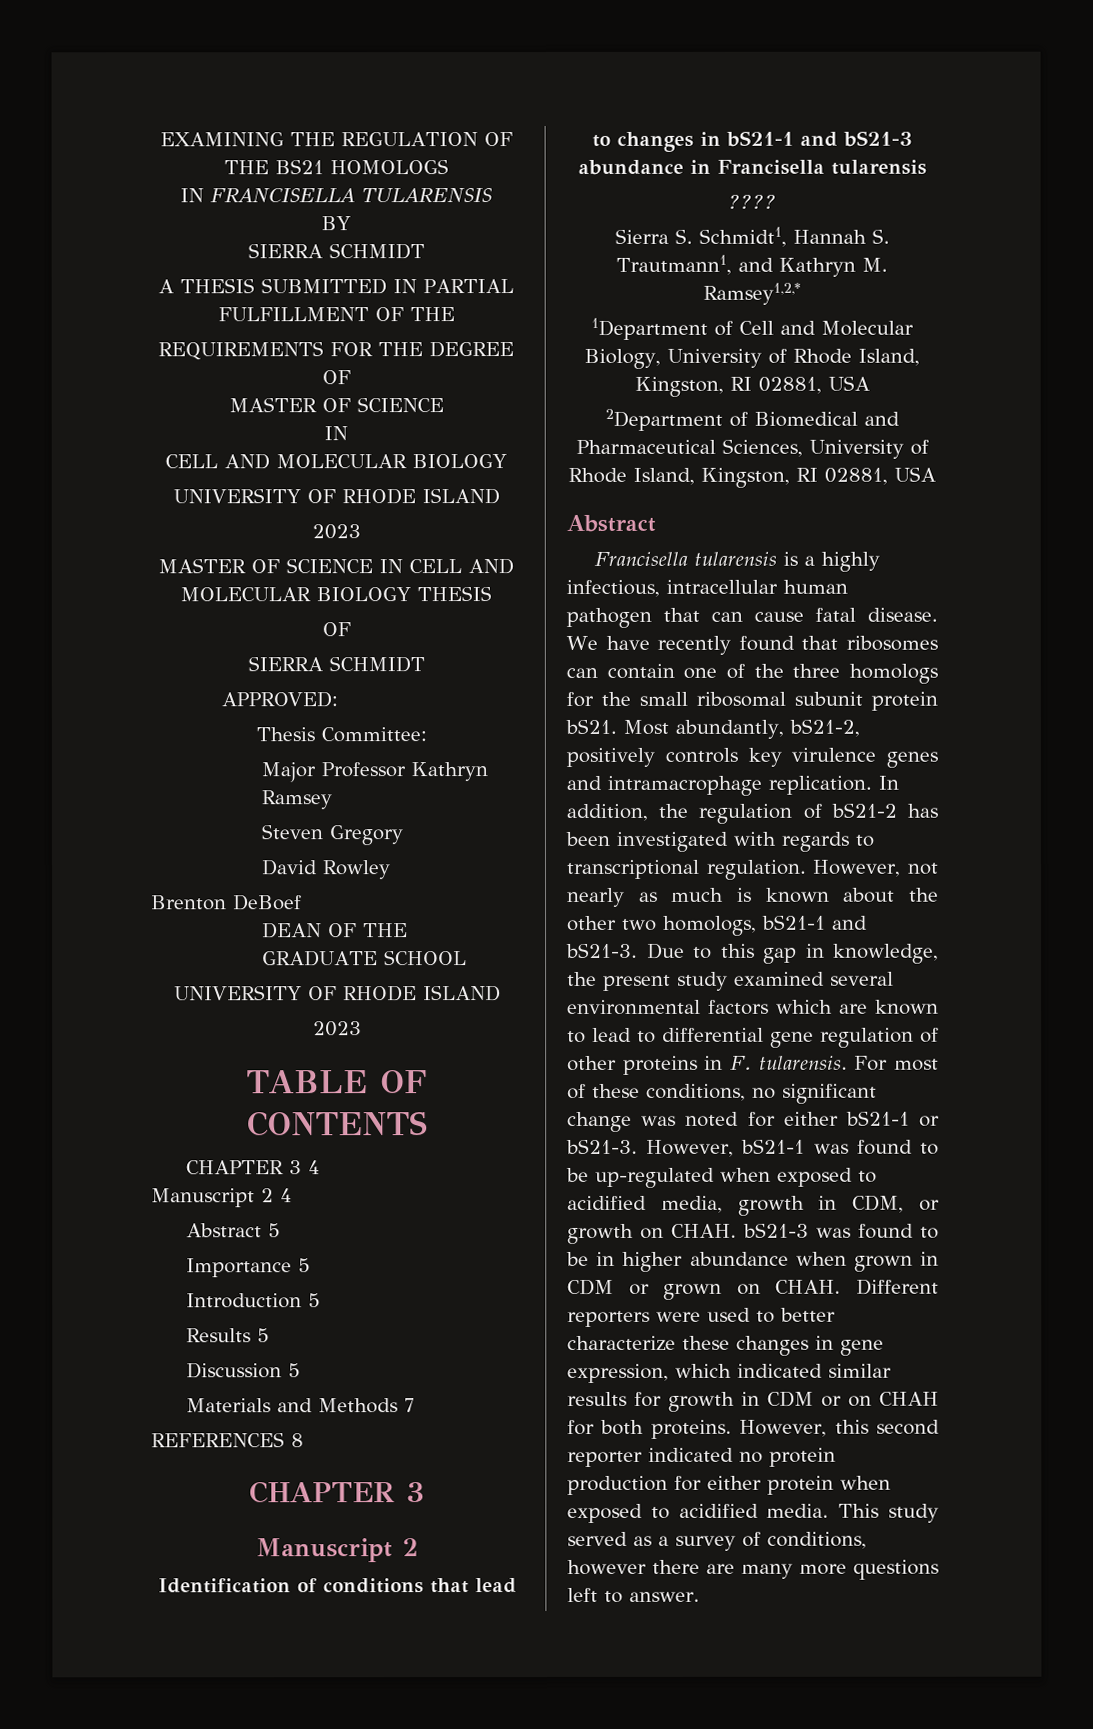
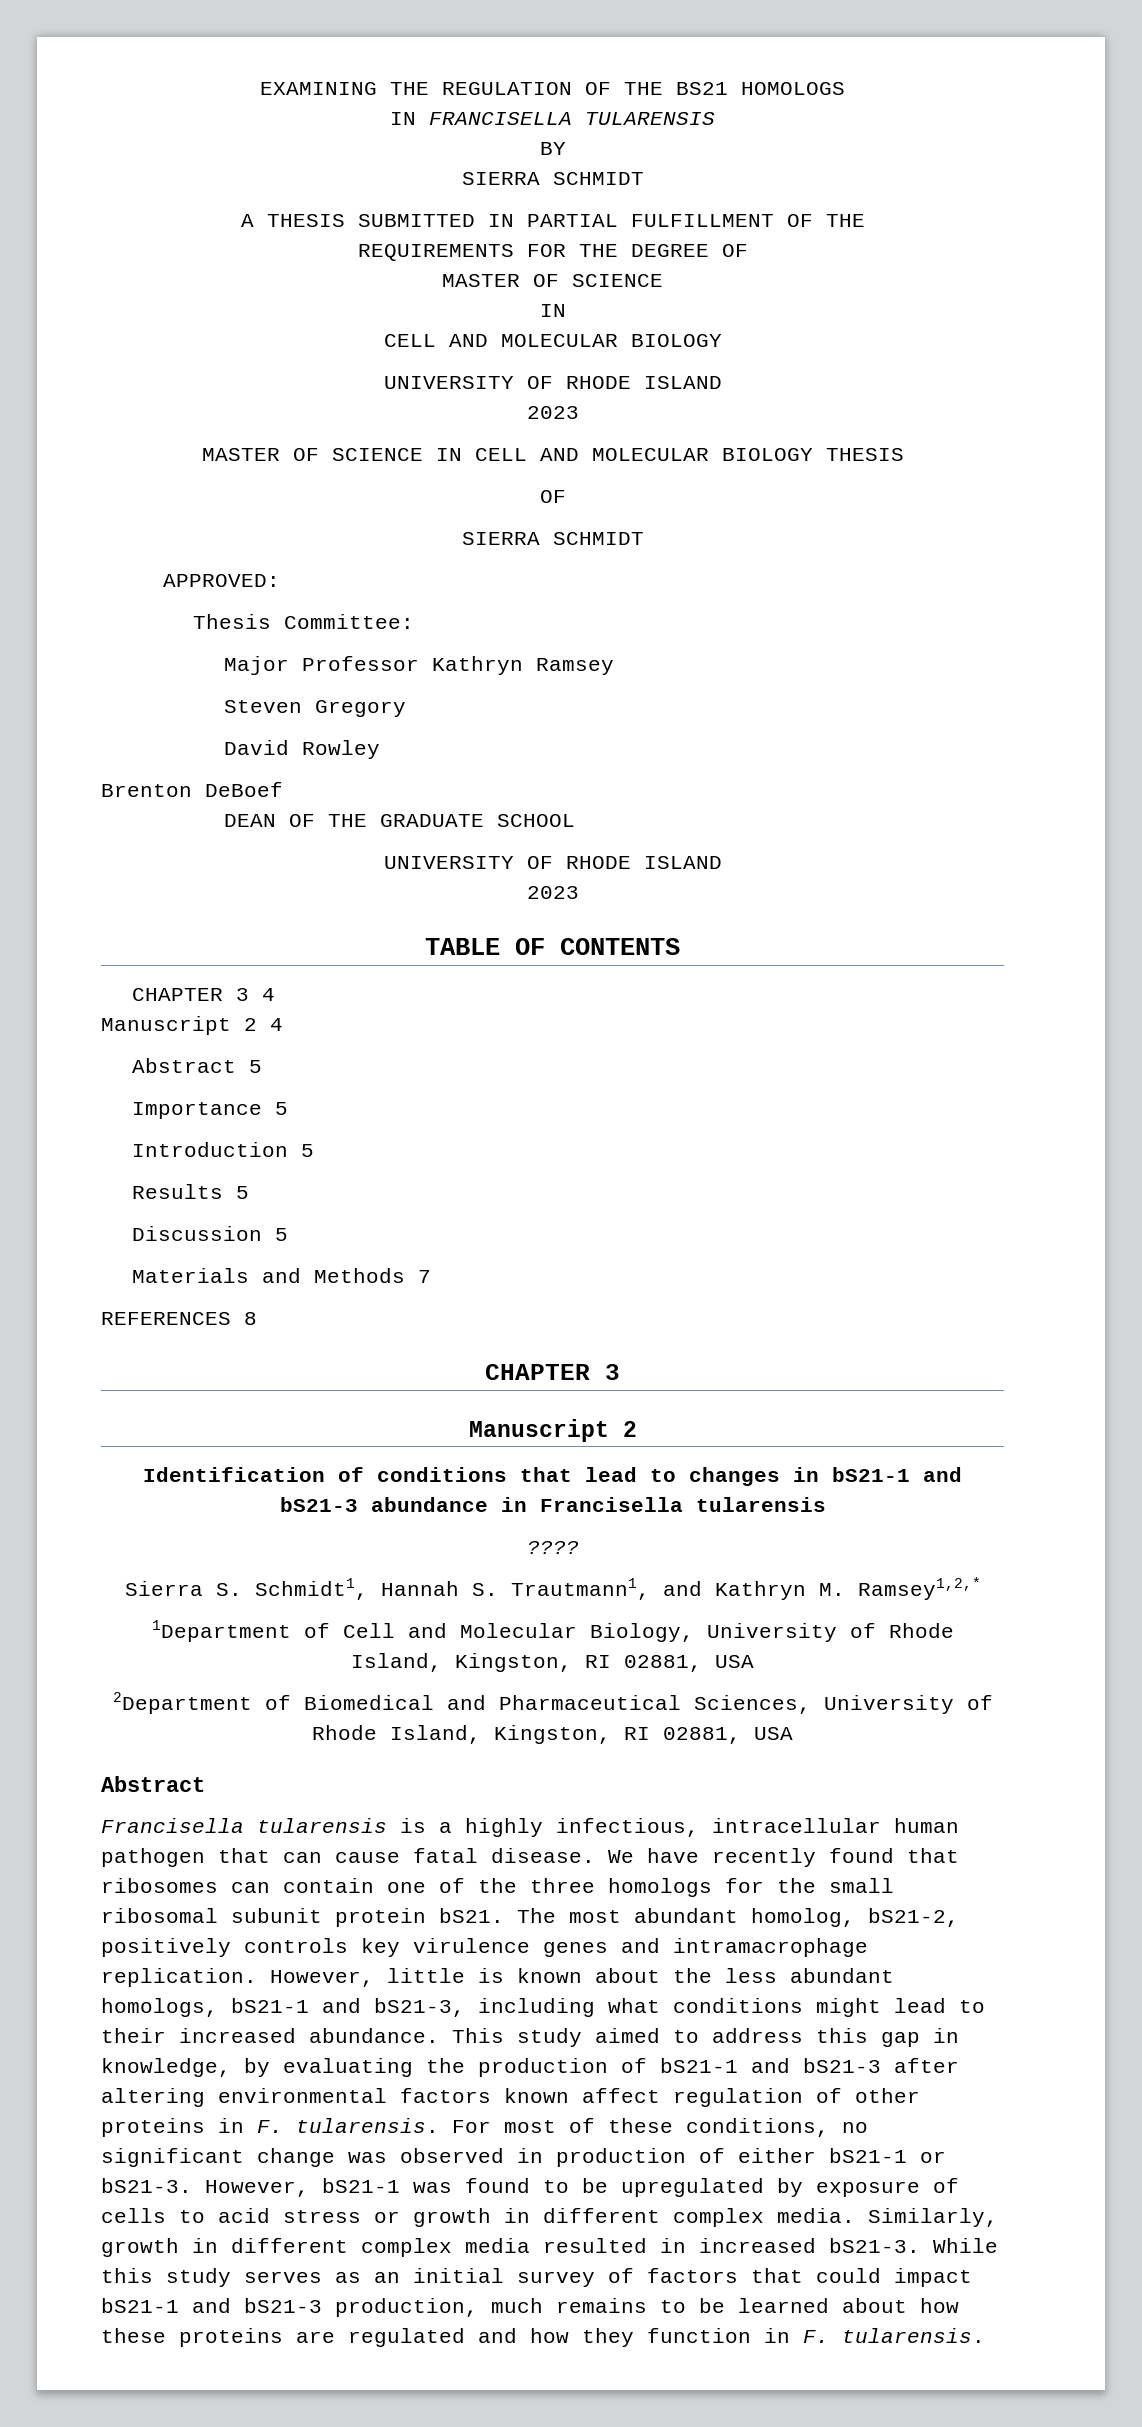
[623,719,784,739] Most abundantly, -> [517,1908,855,1927] The most abundant homolog,
[878,775,899,790] [566,802,938,824] [565,831,874,852] [566,859,939,880] [567,887,725,907] In addition, the regulation of bS21-2 has been investigated with regards to transcriptional regulation. However, not nearly as much -> [270,1968,465,1987] However, little
[567,915,657,931] other two -> [725,1968,894,1983] less abundant
[566,942,939,964] [567,971,894,991] [567,999,939,1015] [567,1027,814,1048] bS21-3. Due to this gap in knowledge, the present study examined several environmental factors which are known to lead to differential gene -> [374,1998,985,2017] [101,2028,959,2047] [101,2058,959,2077] [101,2088,660,2107] bS21-3, including what conditions might lead to their increased abundance. This study aimed to address this gap in knowledge, by evaluating the production of bS21-1 and bS21-3 after altering environmental factors known affect
[685,1111,776,1127] noted for -> [400,2148,725,2167] observed in production of
[595,1167,877,1188] [567,1194,940,1216] [567,1222,939,1244] [566,1251,939,1272] [567,1278,939,1300] [567,1307,836,1327] [567,1335,884,1356] [567,1363,892,1383] [567,1390,939,1412] [567,1419,940,1439] [567,1447,836,1467] [567,1475,891,1495] [567,1503,939,1523] [567,1531,867,1551] [567,1559,939,1580] [567,1587,700,1603] up-regulated when exposed to acidified media, growth in CDM, or growth on CHAH. bS21-3 was found to be in higher abundance when grown in CDM or grown on CHAH. Different reporters were used to better characterize these changes in gene expression, which indicated similar results for growth in CDM or on CHAH for both proteins. However, this second reporter indicated no protein production for either protein when exposed to acidified media. This study served as a survey of conditions, however there are many more questions left to answer. -> [621,2178,959,2197] [101,2208,998,2227] [101,2238,998,2257] [101,2268,972,2287] [101,2298,959,2317] [101,2328,985,2347] upregulated by exposure of cells to acid stress or growth in different complex media. Similarly, growth in different complex media resulted in increased bS21-3. While this study serves as an initial survey of factors that could impact bS21-1 and bS21-3 production, much remains to be learned about how these proteins are regulated and how they function in F. tularensis.

